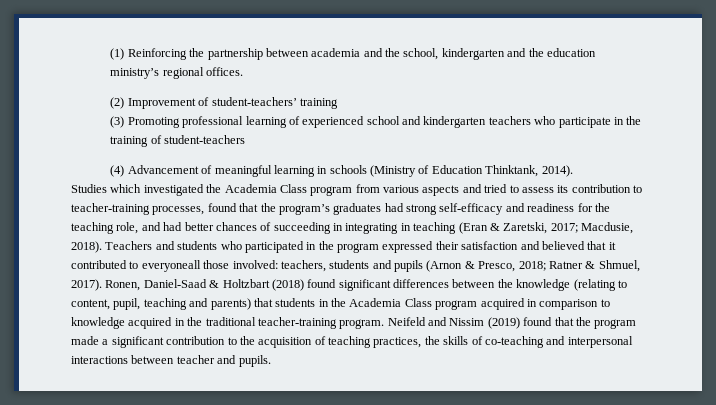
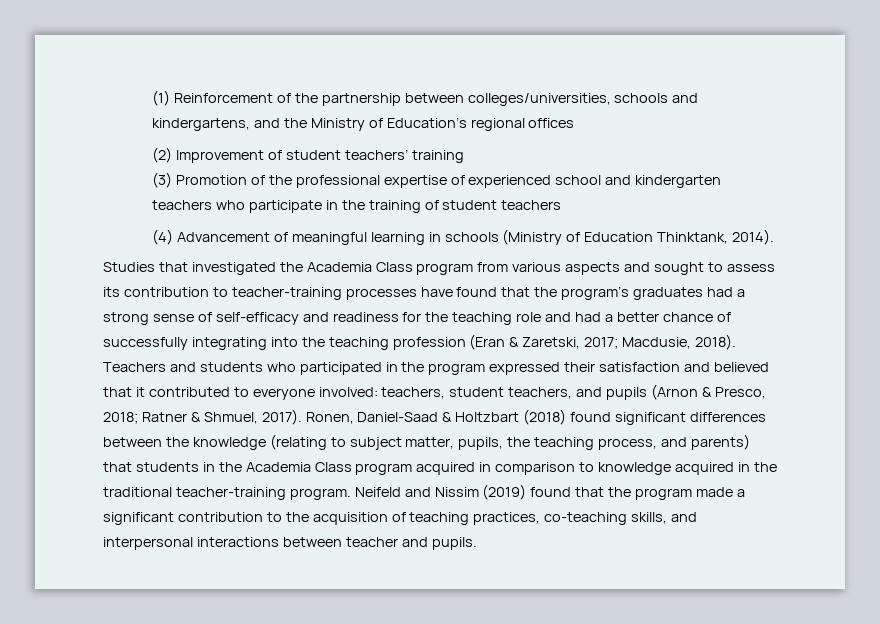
[127,48,187,60] Reinforcing -> [173,93,291,103] Reinforcement of
[311,48,596,60] [110,67,244,79] academia and the school, kindergarten and the education ministry’s regional offices. -> [467,93,699,106] [152,117,575,131] colleges/universities, schools and kindergartens, and the Ministry of Education’s regional offices
[211,97,297,106] student-teachers’ -> [285,149,408,160] student teachers’
[127,116,287,128] Promoting professional learning -> [175,175,447,188] Promotion of the professional expertise
[164,135,246,144] student-teachers -> [442,200,562,210] student teachers
[110,184,142,193] which -> [158,262,188,272] that
[484,184,508,193] tried -> [654,262,705,275] sought
[152,206,205,215] processes, -> [345,287,453,300] processes have
[406,204,437,215] strong -> [736,289,745,297] [103,312,212,325] a strong sense of
[116,222,139,234] role, -> [516,312,542,322] role
[184,222,457,234] better chances of succeeding in integrating in teaching -> [604,312,731,322] [103,337,466,350] a better chance of successfully integrating into the teaching profession
[141,260,370,272] everyoneall those involved: teachers, students -> [252,387,573,400] everyone involved: teachers, student teachers,
[71,298,187,310] content, pupil, teaching -> [349,437,658,450] subject matter, pupils, the teaching process,
[424,336,544,348] the skills of co-teaching -> [544,512,668,525] co-teaching skills,

